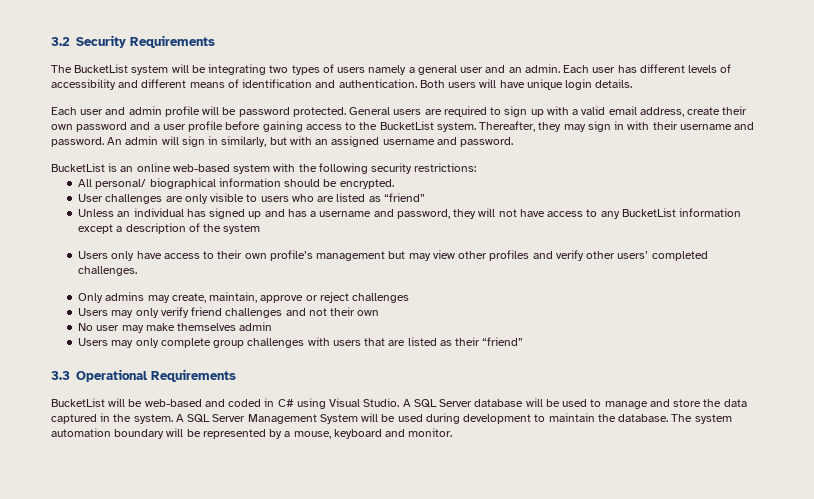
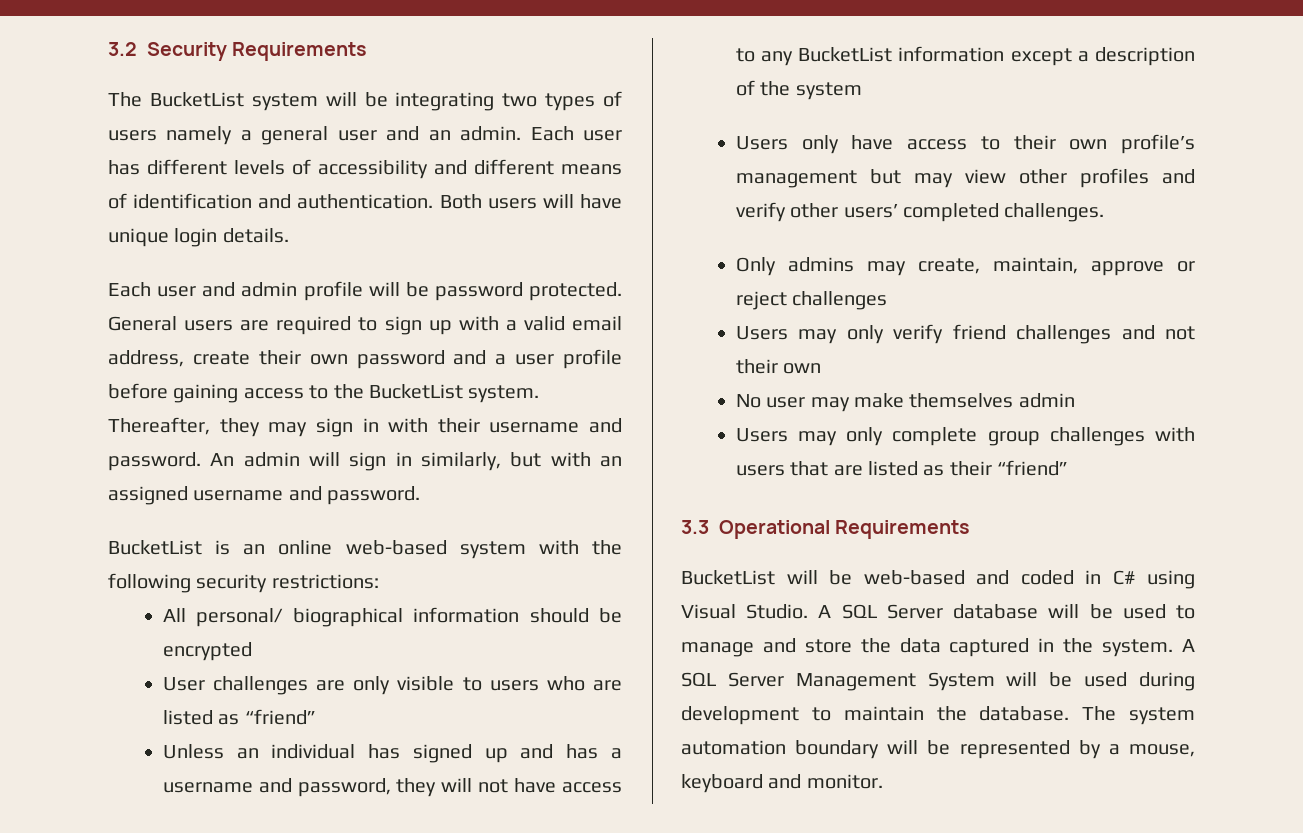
[339,179,394,189] encrypted. -> [162,642,252,661] encrypted

